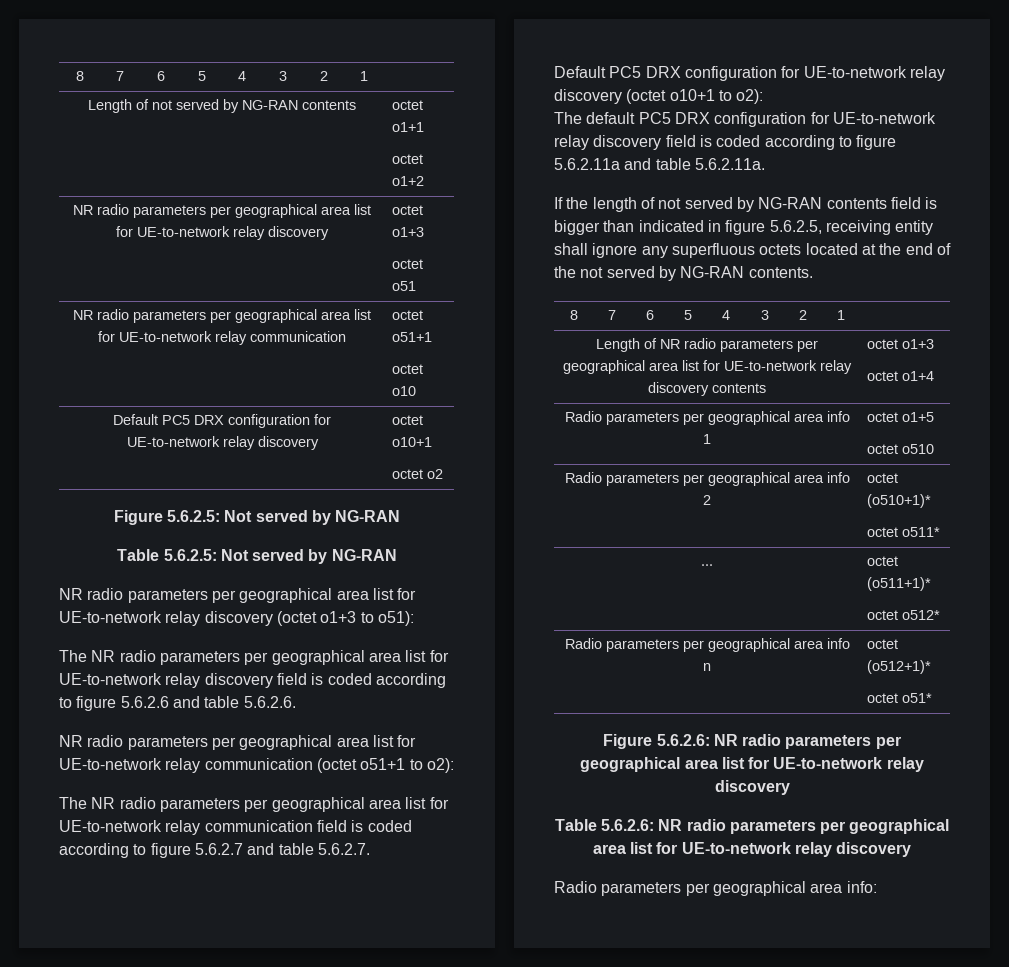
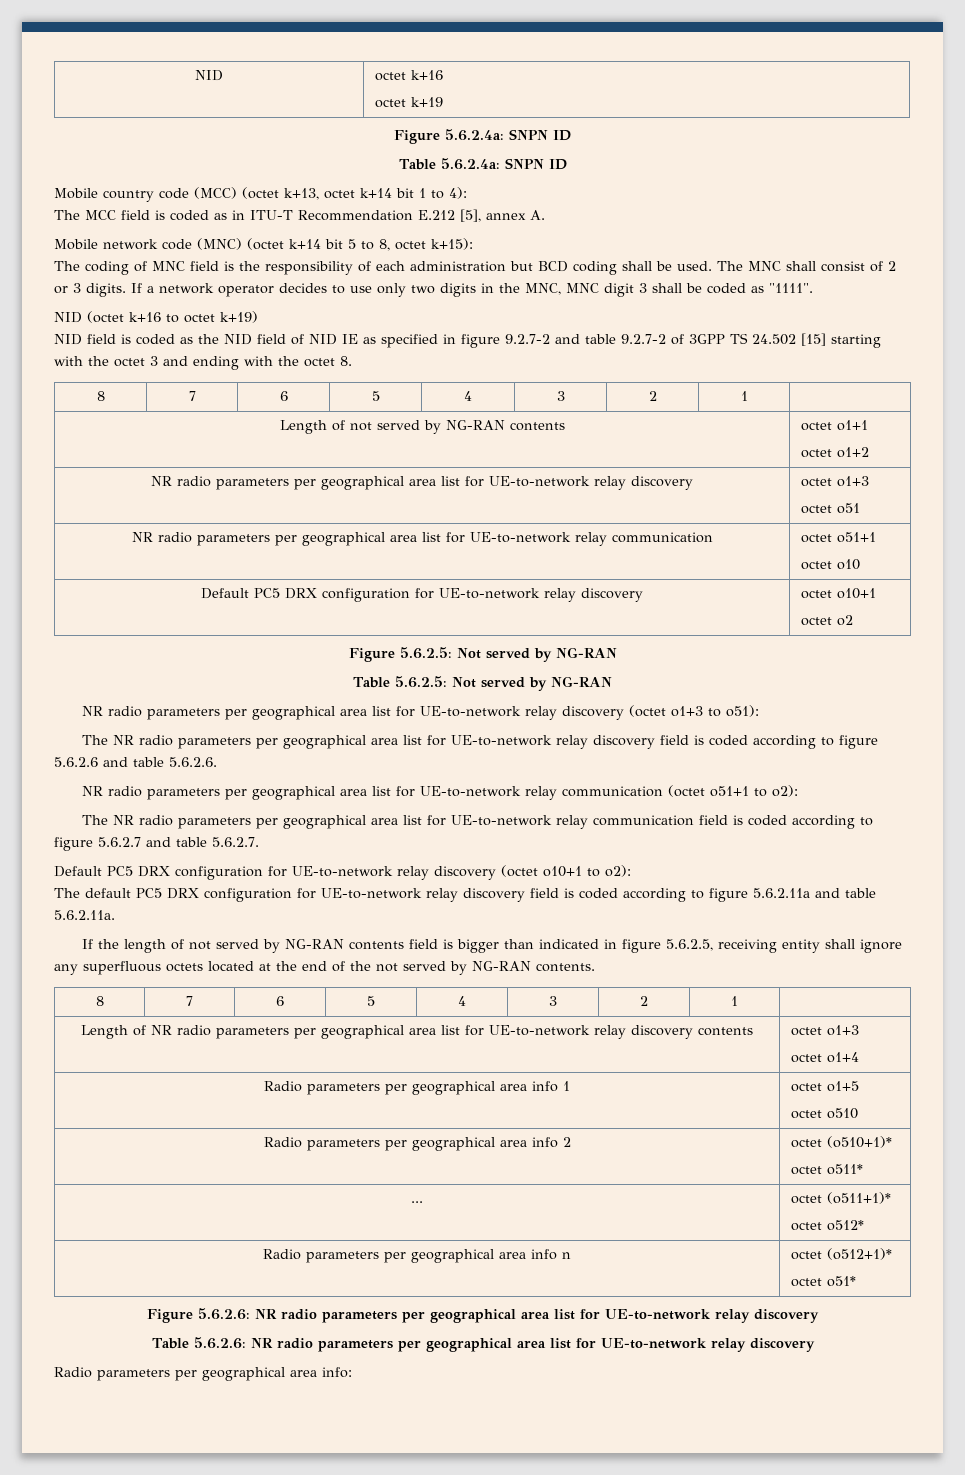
(75, 76) none -> [195,70,223,81] [374,70,443,81] [374,97,443,108] [394,129,571,144] [398,158,567,170] [54,187,467,202] [54,209,545,222] [54,238,473,251] [54,261,896,275] [54,283,813,297] [54,311,258,323] [54,333,881,348] [54,356,352,370] NID | octet k+16 // octet k+19 // Figure 5.6.2.4a: SNPN ID // Table 5.6.2.4a: SNPN ID // Mobile country code (MCC) (octet k+13, octet k+14 bit 1 to 4): // The MCC field is coded as in ITU-T Recommendation E.212 [5], annex A. // Mobile network code (MNC) (octet k+14 bit 5 to 8, octet k+15): // The coding of MNC field is the responsibility of each administration but BCD coding shall be used. The MNC shall consist of 2 or 3 digits. If a network operator decides to use only two digits in the MNC, MNC digit 3 shall be coded as "1111". // NID (octet k+16 to octet k+19) // NID field is coded as the NID field of NID IE as specified in figure 9.2.7-2 and table 9.2.7-2 of 3GPP TS 24.502 [15] starting with the octet 3 and ending with the octet 8. //

